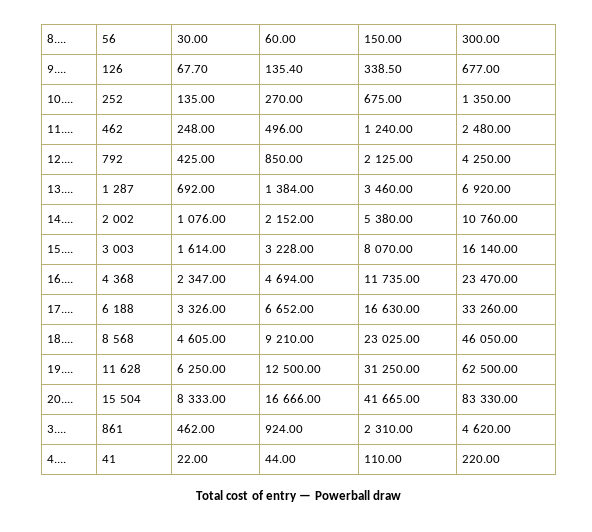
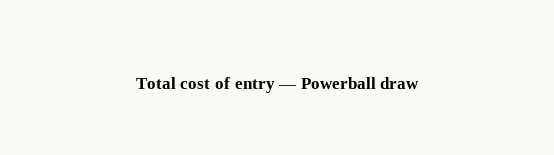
[47,34,67,43] [102,34,117,43] [177,35,209,43] [265,34,297,43] [364,35,403,43] [462,35,501,43] [47,65,67,73] [102,64,124,73] [177,64,209,73] [265,65,304,73] [364,64,403,73] [462,64,501,73] [47,95,74,103] [102,95,124,103] [177,95,216,103] [265,95,304,103] [364,94,403,103] [462,95,511,103] [47,125,74,133] [102,124,124,133] [177,124,216,133] [265,124,304,133] [364,125,413,133] [462,124,511,133] [47,155,74,163] [102,155,124,163] [177,155,216,163] [265,154,304,163] [364,155,413,163] [462,155,511,163] [47,185,74,193] [102,184,134,193] [177,184,216,193] [265,184,314,193] [364,184,413,193] [462,184,511,193] [47,215,74,223] [102,215,134,223] [177,214,226,223] [265,215,314,223] [364,214,413,223] [462,214,518,223] [47,245,74,253] [102,245,134,253] [177,244,226,253] [265,244,314,253] [364,244,413,253] [462,244,518,253] [47,274,74,283] [102,274,134,283] [177,275,226,283] [265,274,314,283] [364,275,420,283] [462,275,518,283] [47,305,74,313] [102,304,134,313] [177,304,226,313] [265,304,314,313] [364,304,420,313] [462,304,518,313] [47,334,74,343] [102,334,134,343] [177,334,226,343] [265,335,314,343] [364,335,420,343] [462,334,518,343] [47,365,74,373] [102,364,141,373] [177,364,226,373] [265,365,321,373] [364,365,420,373] [462,364,518,373] [47,395,74,403] [102,395,141,403] [177,394,226,403] [265,394,321,403] [364,394,420,403] [462,394,518,403] [47,425,67,433] [102,424,124,433] [177,424,216,433] [265,425,304,433] [364,425,413,433] [462,424,511,433] [47,455,67,463] [102,455,117,463] [177,455,209,463] [265,455,297,463] [364,455,403,463] [462,455,501,463] 8.... | 56 | 30.00 | 60.00 | 150.00 | 300.00 // 9.... | 126 | 67.70 | 135.40 | 338.50 | 677.00 // 10.... | 252 | 135.00 | 270.00 | 675.00 | 1 350.00 // 11.... | 462 | 248.00 | 496.00 | 1 240.00 | 2 480.00 // 12.... | 792 | 425.00 | 850.00 | 2 125.00 | 4 250.00 // 13.... | 1 287 | 692.00 | 1 384.00 | 3 460.00 | 6 920.00 // 14.... | 2 002 | 1 076.00 | 2 152.00 | 5 380.00 | 10 760.00 // 15.... | 3 003 | 1 614.00 | 3 228.00 | 8 070.00 | 16 140.00 // 16.... | 4 368 | 2 347.00 | 4 694.00 | 11 735.00 | 23 470.00 // 17.... | 6 188 | 3 326.00 | 6 652.00 | 16 630.00 | 33 260.00 // 18.... | 8 568 | 4 605.00 | 9 210.00 | 23 025.00 | 46 050.00 // 19.... | 11 628 | 6 250.00 | 12 500.00 | 31 250.00 | 62 500.00 // 20.... | 15 504 | 8 333.00 | 16 666.00 | 41 665.00 | 83 330.00 // 3.... | 861 | 462.00 | 924.00 | 2 310.00 | 4 620.00 // 4.... | 41 | 22.00 | 44.00 | 110.00 | 220.00 // -> (135, 83) none

